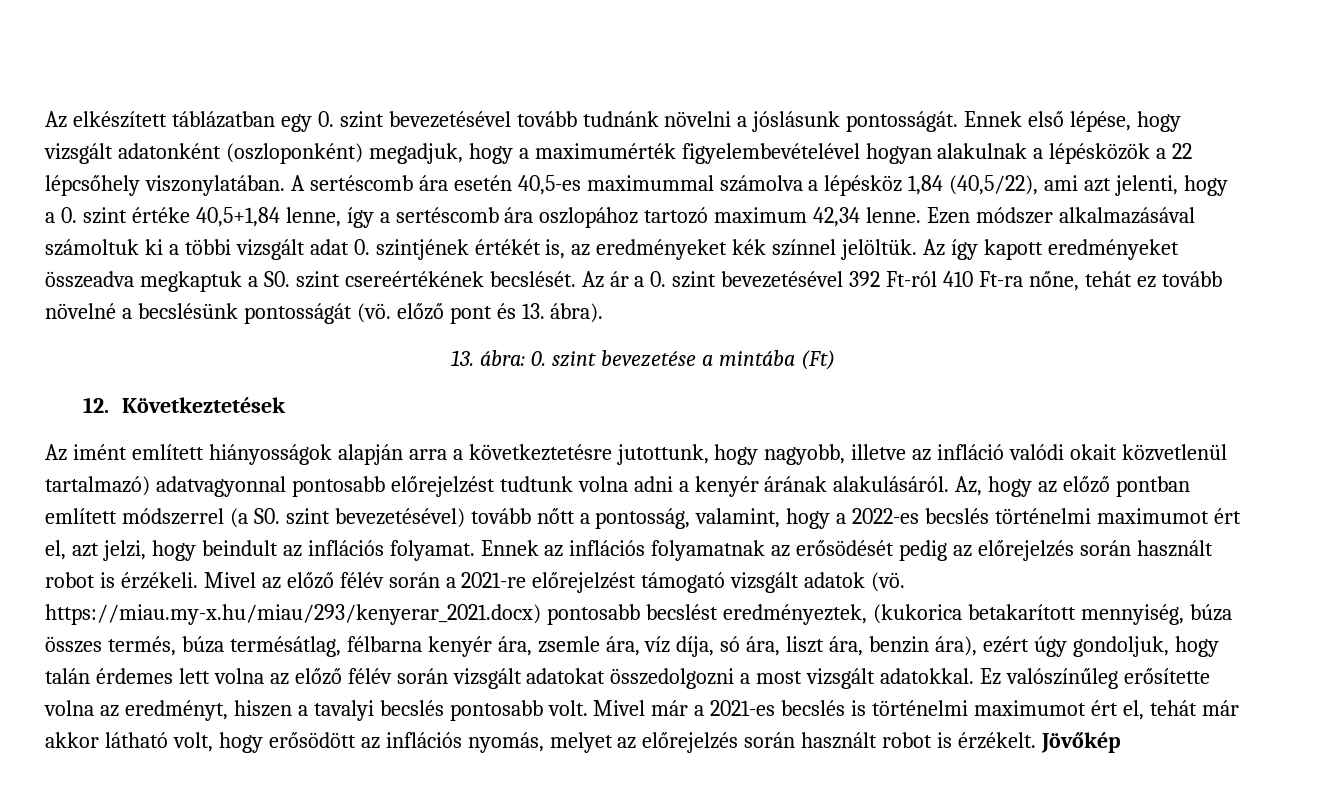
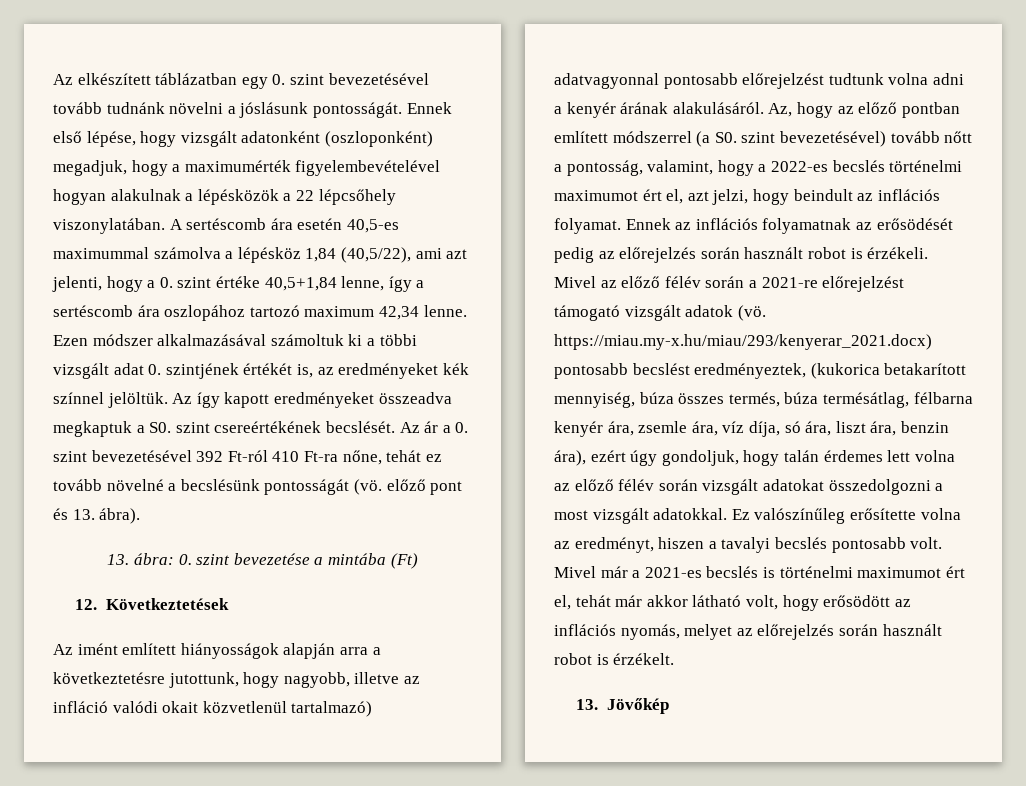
(1037, 740) none -> [576,699,599,710] // 13.

